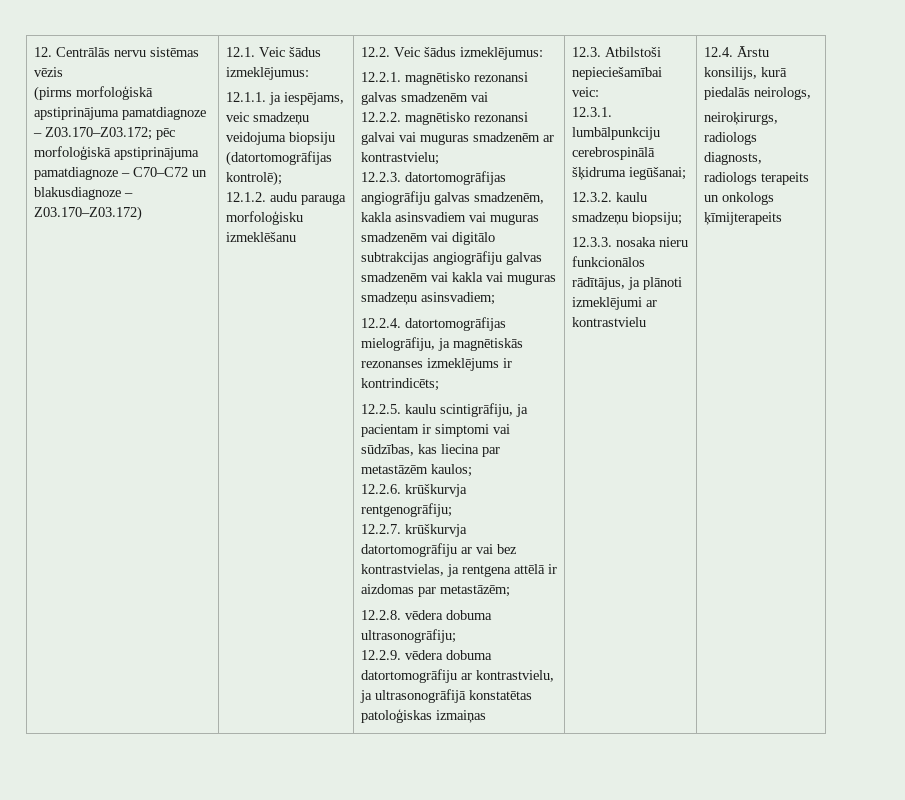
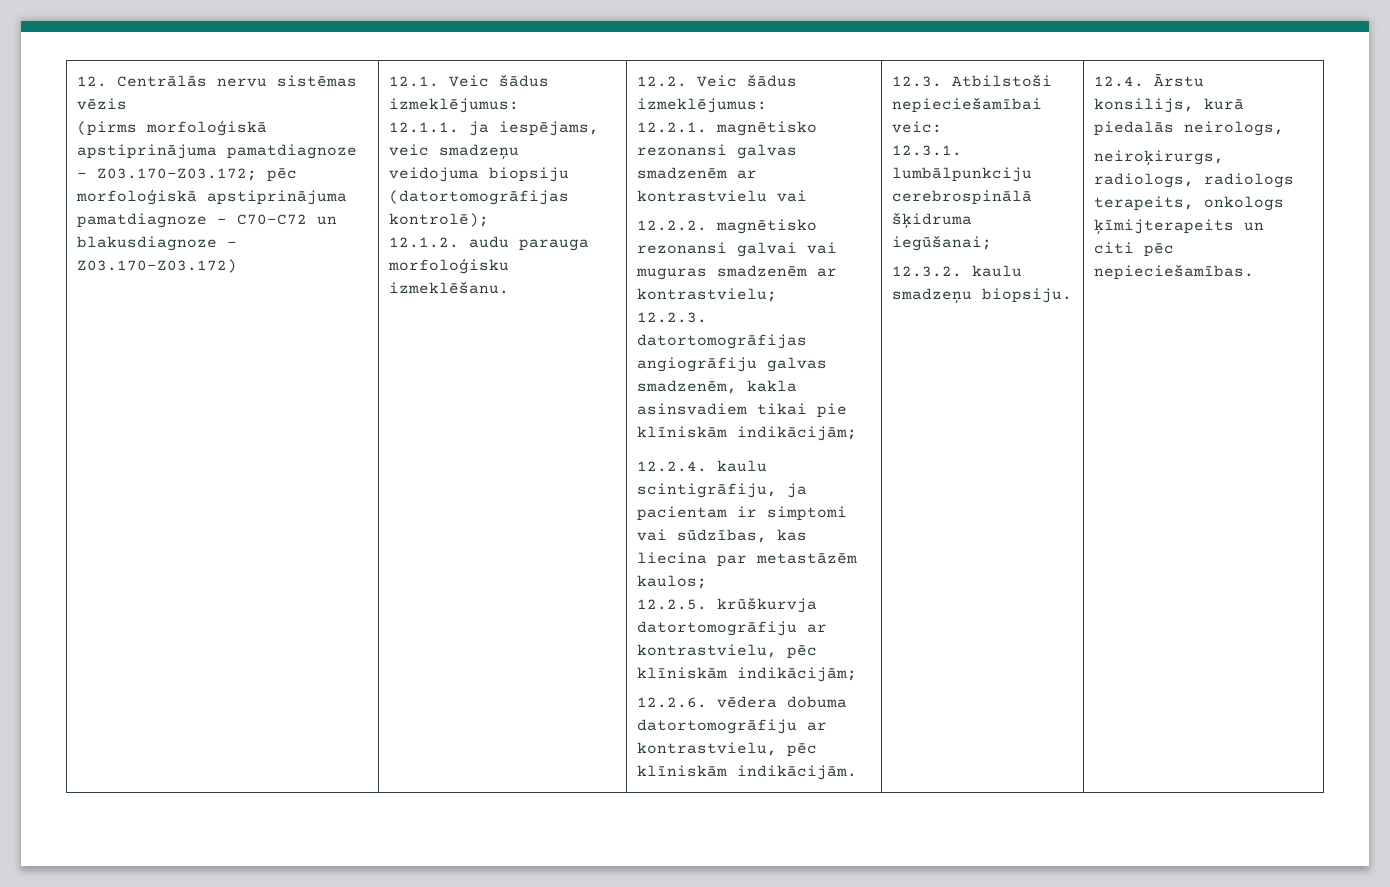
[225,232,296,242] izmeklēšanu -> [388,282,509,294] izmeklēšanu.
(468, 97) none -> [736,170,757,179] [636,190,767,202] ar kontrastvielu
[468,212,539,225] [360,232,495,245] [360,251,542,265] [360,272,556,285] [360,292,495,305] [360,317,506,331] [360,337,523,351] [360,358,512,371] [360,378,439,391] [360,404,401,414] vai muguras smadzenēm vai digitālo subtrakcijas angiogrāfiju galvas smadzenēm vai kakla vai muguras smadzeņu asinsvadiem; // 12.2.4. datortomogrāfijas mielogrāfiju, ja magnētiskās rezonanses izmeklējums ir kontrindicēts; // 12.2.5. -> [756,403,847,418] [636,426,857,441] [636,461,707,472] tikai pie klīniskām indikācijām; // 12.2.4.
[360,484,467,497] [360,503,452,517] [360,524,467,537] [360,543,517,557] [360,564,557,577] [360,584,510,597] [360,610,492,620] [360,629,456,643] [360,650,401,660] 12.2.6. krūškurvja rentgenogrāfiju; // 12.2.7. krūškurvja datortomogrāfiju ar vai bez kontrastvielas, ja rentgena attēlā ir aizdomas par metastāzēm; // 12.2.8. vēdera dobuma ultrasonogrāfiju; // 12.2.9. -> [636,598,817,613] [636,621,827,636] [636,644,817,659] [636,667,857,682] [636,697,707,708] 12.2.5. krūškurvja datortomogrāfiju ar kontrastvielu, pēc klīniskām indikācijām; // 12.2.6.
[359,689,532,703] [360,709,486,723] ja ultrasonogrāfijā konstatētas patoloģiskas izmaiņas -> [786,743,817,757] [636,765,857,780] pēc klīniskām indikācijām.
[631,212,682,225] [571,237,688,247] [571,256,645,267] [571,277,682,290] [571,297,657,310] [571,317,646,327] biopsiju; // 12.3.3. nosaka nieru funkcionālos rādītājus, ja plānoti izmeklējumi ar kontrastvielu -> [981,288,1072,303] biopsiju.
[703,132,757,145] [703,152,762,165] [703,172,809,185] [703,192,774,205] [703,212,782,225] radiologs diagnosts, radiologs terapeits un onkologs ķīmijterapeits -> [1093,173,1294,188] [1093,196,1284,211] [1093,219,1264,235] [1093,242,1174,257] [1093,265,1254,280] radiologs, radiologs terapeits, onkologs ķīmijterapeits un citi pēc nepieciešamības.

